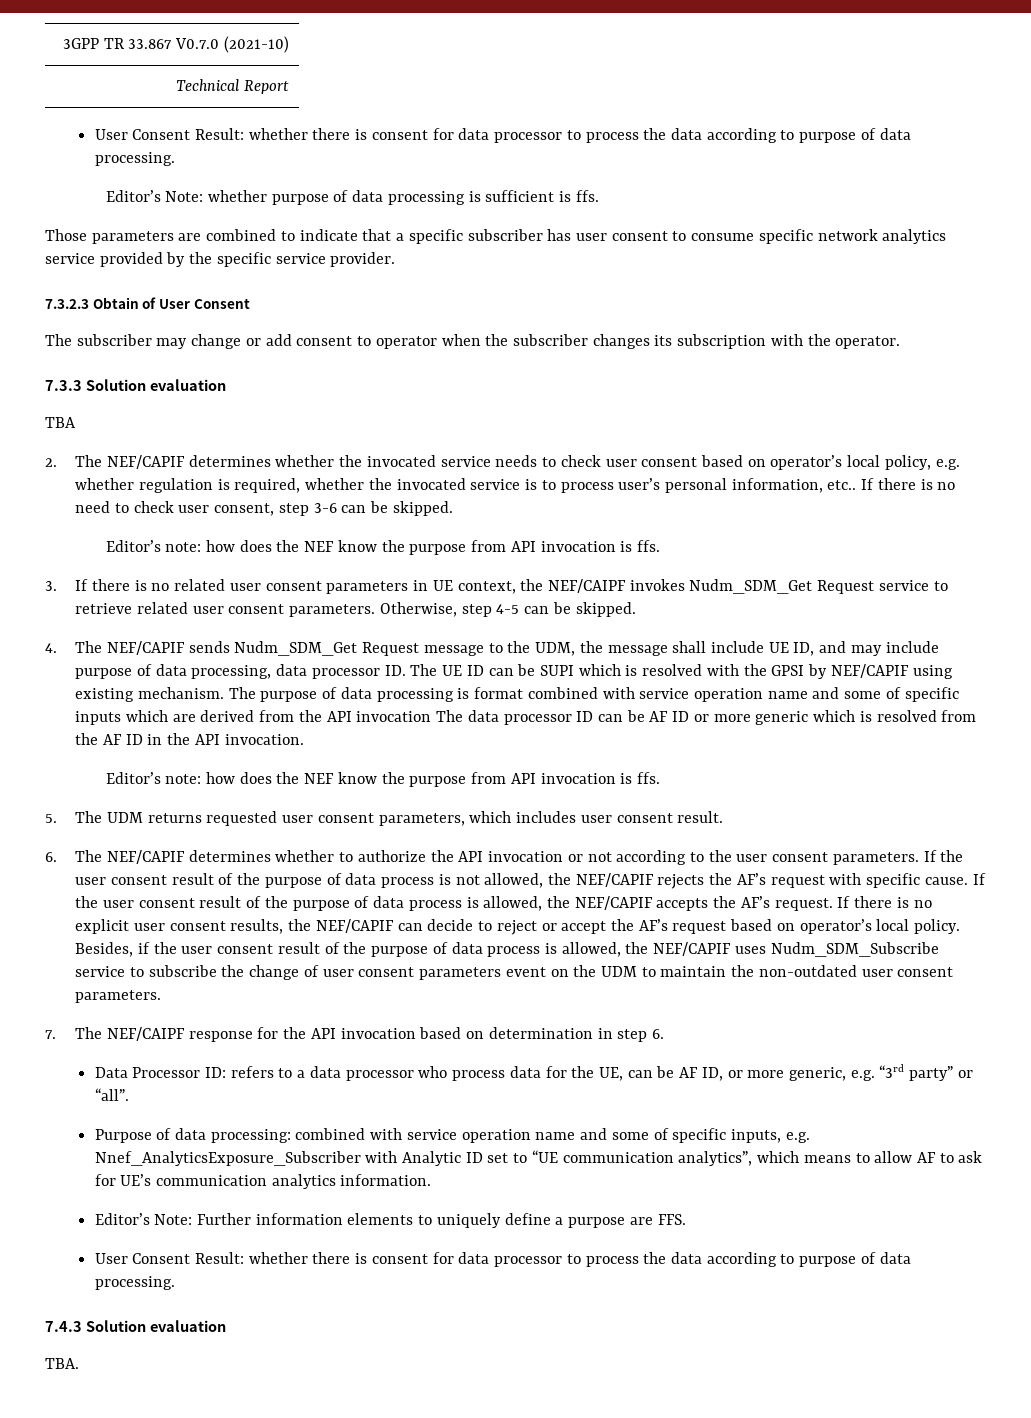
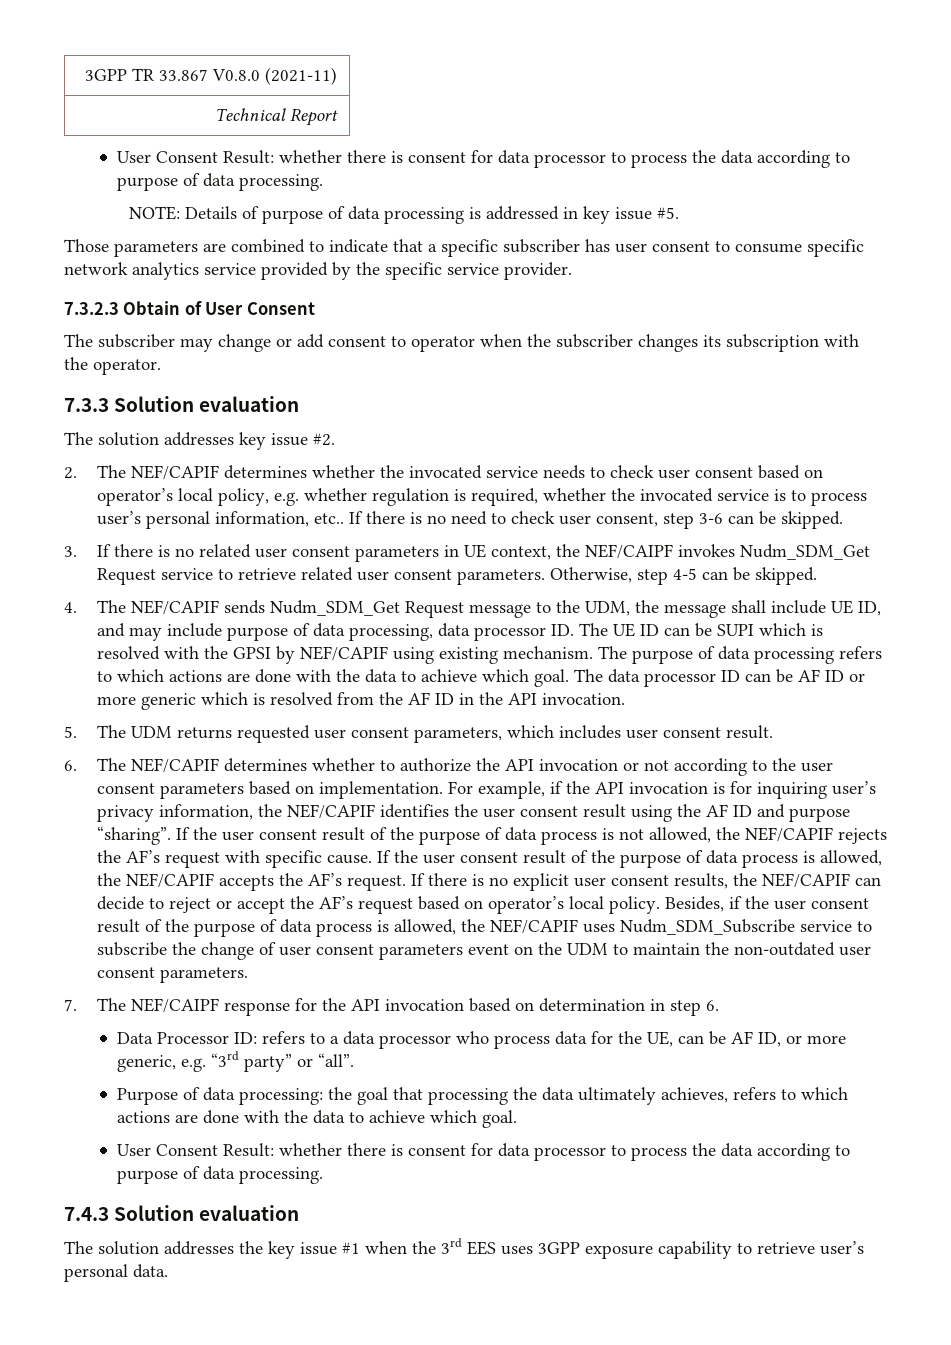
[174,36,289,53] V0.7.0 (2021-10) -> [211,67,337,85] V0.8.0 (2021-11)
[105,190,599,205] Editor’s Note: whether purpose of data processing is sufficient is ffs. -> [129,206,680,224] NOTE: Details of purpose of data processing is addressed in key issue #5.
[45,417,76,428] TBA -> [64,432,335,450] The solution addresses key issue #2.
[105,540,660,555] // Editor’s note: how does the NEF know the purpose from API invocation is ffs. -> (843, 520) none
[457,687,959,702] [75,710,432,725] is format combined with service operation name and some of specific inputs which are derived from the API invocation -> [838,646,882,659] [96,669,569,687] refers to which actions are done with the data to achieve which goal.
[105,772,660,787] // Editor’s note: how does the NEF know the purpose from API invocation is ffs. -> (625, 699) none
[832,852,919,865] parameters. -> [159,781,876,799] [96,804,850,822] [96,826,171,845] parameters based on implementation. For example, if the API invocation is for inquiring user’s privacy information, the NEF/CAPIF identifies the user consent result using the AF ID and purpose “sharing”.
[295,1128,810,1143] [94,1150,983,1166] [94,1174,432,1189] [94,1213,686,1228] combined with service operation name and some of specific inputs, e.g. Nnef_AnalyticsExposure_Subscriber with Analytic ID set to “UE communication analytics”, which means to allow AF to ask for UE’s communication analytics information. // Editor’s Note: Further information elements to uniquely define a purpose are FFS. -> [328,1087,849,1105] [117,1110,518,1128] the goal that processing the data ultimately achieves, refers to which actions are done with the data to achieve which goal.
[45,1358,79,1369] TBA. -> [64,1238,864,1259] [64,1264,168,1282] The solution addresses the key issue #1 when the 3rd EES uses 3GPP exposure capability to retrieve user’s personal data.

